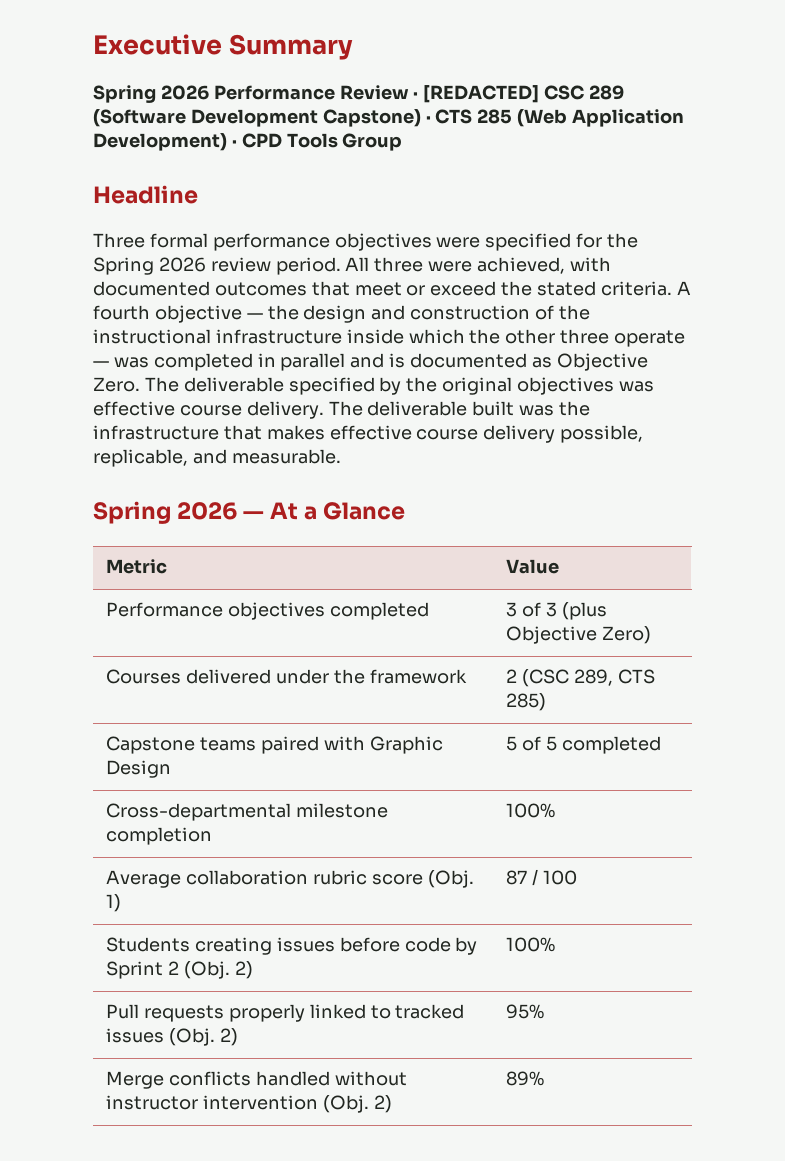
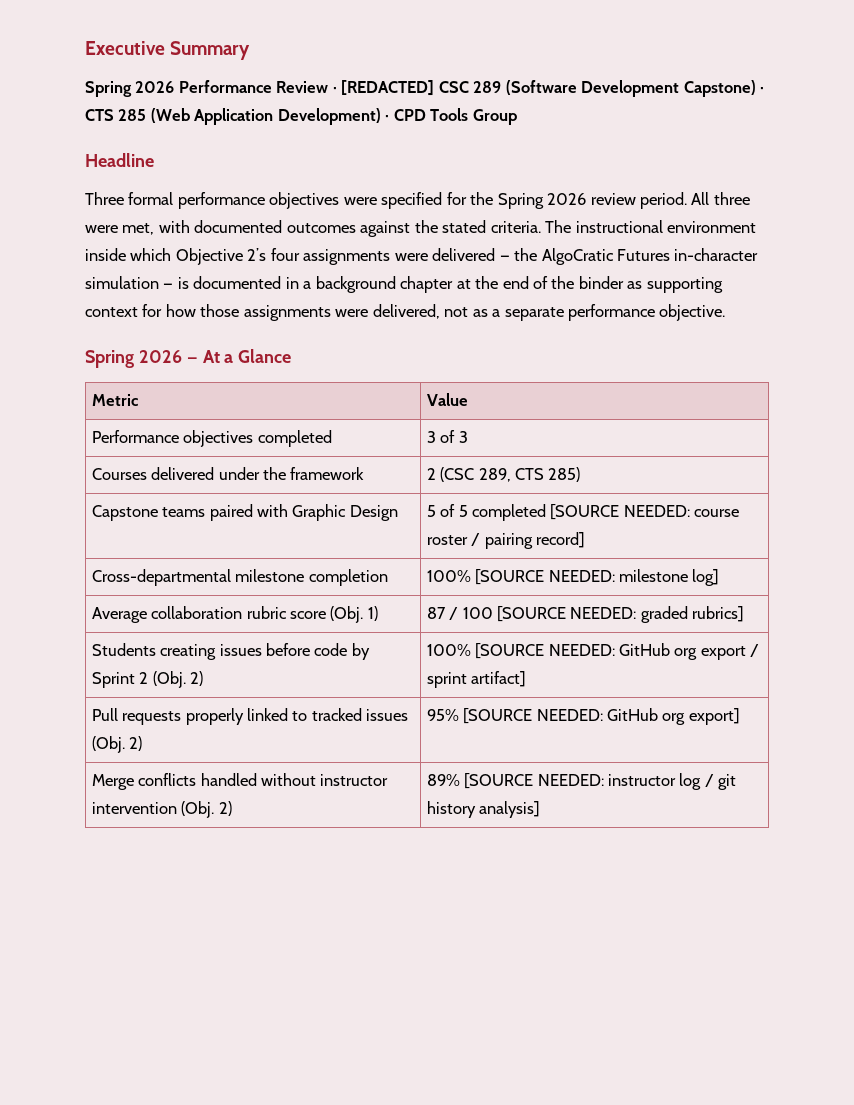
[477,257,566,274] achieved, -> [122,223,155,235] met,
[311,281,691,296] [93,305,590,323] [93,329,686,347] [93,353,648,371] [93,377,654,395] [93,401,591,419] [93,425,644,443] [93,449,341,467] that meet or exceed the stated criteria. A fourth objective — the design and construction of the instructional infrastructure inside which the other three operate — was completed in parallel and is documented as Objective Zero. The deliverable specified by the original objectives was effective course delivery. The deliverable built was the infrastructure that makes effective course delivery possible, replicable, and measurable. -> [360,220,757,237] [85,248,759,265] [85,276,723,293] [85,304,726,321] against the stated criteria. The instructional environment inside which Objective 2’s four assignments were delivered — the AlgoCratic Futures in-character simulation — is documented in a background chapter at the end of the binder as supporting context for how those assignments were delivered, not as a separate performance objective.
[561,602,607,620] [506,626,651,644] (plus Objective Zero) -> (468, 437) none
(661, 745) none -> [550,504,740,520] [426,532,585,549] [SOURCE NEEDED: course roster / pairing record]
(556, 810) none -> [475,569,720,586] [SOURCE NEEDED: milestone log]
(577, 877) none -> [496,606,745,623] [SOURCE NEEDED: graded rubrics]
(556, 944) none -> [475,643,760,660] [426,671,527,688] [SOURCE NEEDED: GitHub org export / sprint artifact]
(545, 1011) none -> [463,708,740,725] [SOURCE NEEDED: GitHub org export]
(545, 1078) none -> [464,773,737,790] [426,801,541,818] [SOURCE NEEDED: instructor log / git history analysis]

